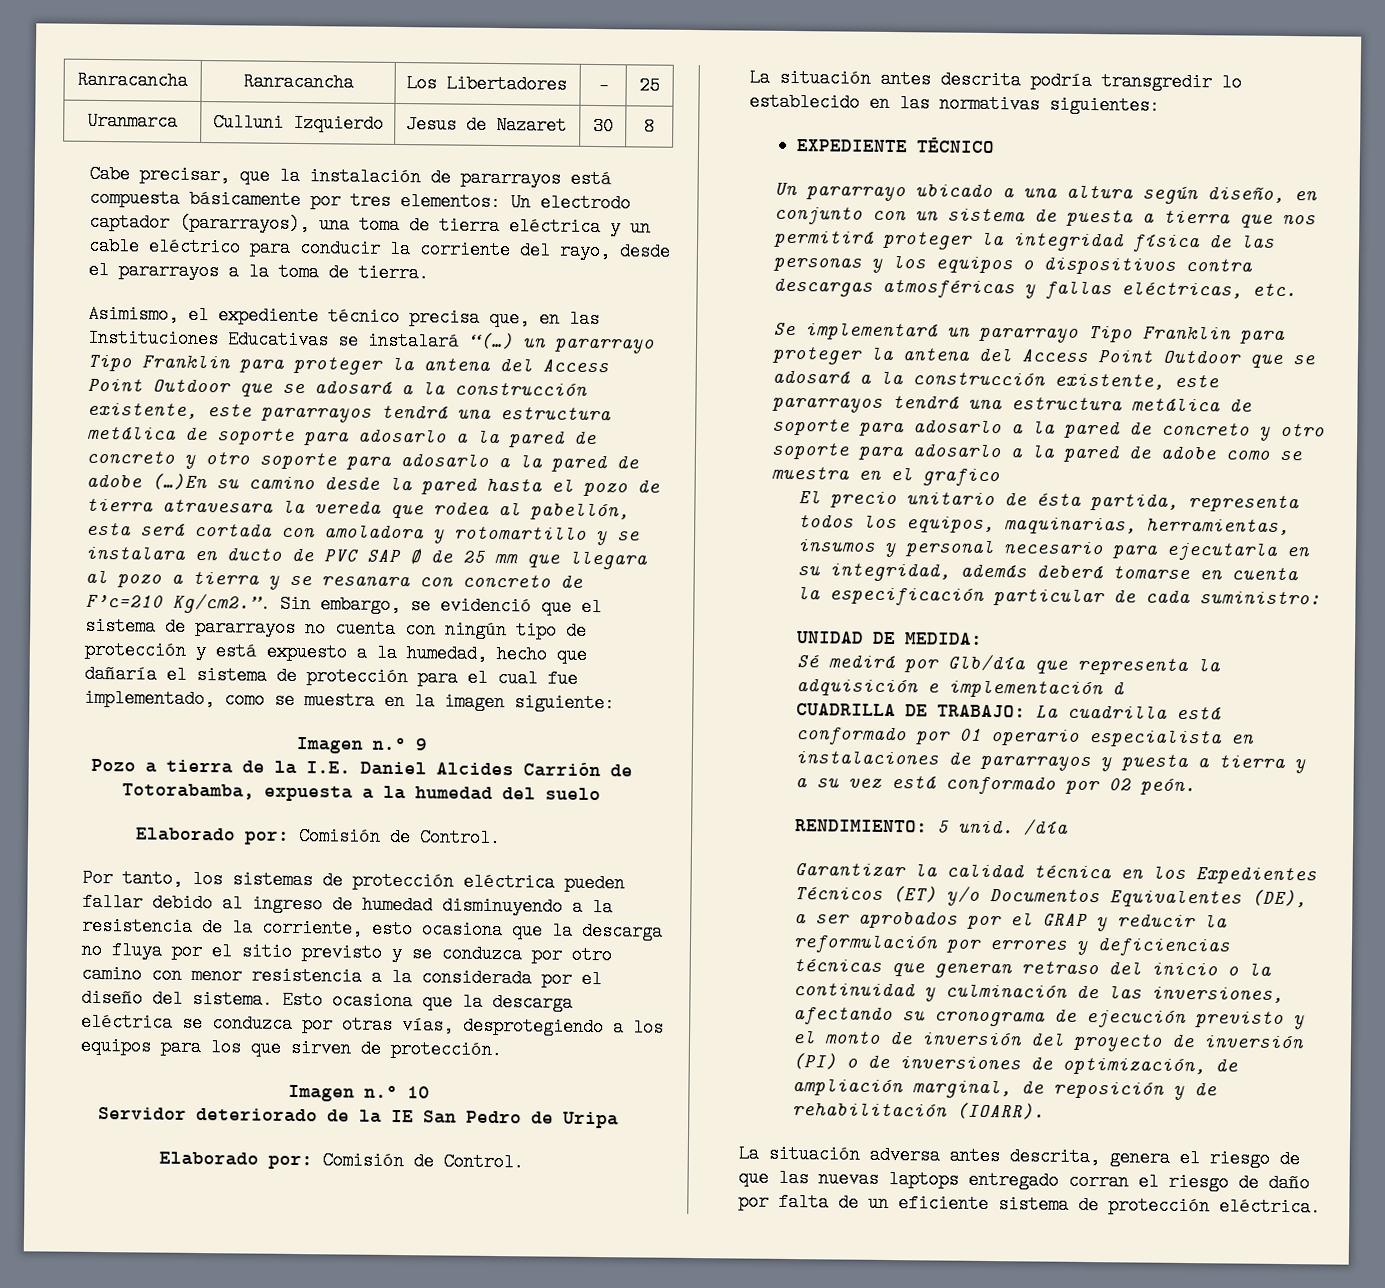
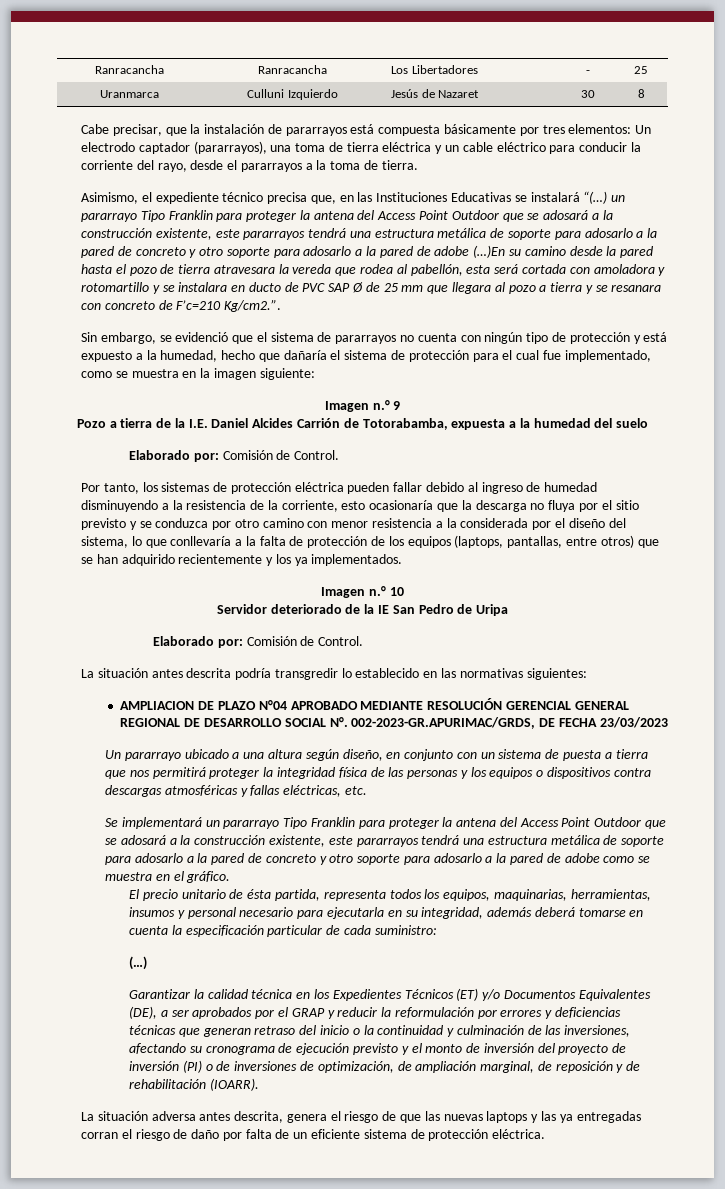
[406,115,458,134] Jesus -> [391,89,419,98] Jesús
(271, 603) none -> (282, 305) //
[421,920,503,940] ocasiona -> [369,500,434,510] ocasionaría
[191,989,573,1012] [80,1012,664,1037] [79,1036,502,1060] sistema. Esto ocasiona que la descarga eléctrica se conduzca por otras vías, desprotegiendo a los equipos para los que sirven de protección. -> [81,535,659,548] [81,554,403,566] sistema, lo que conllevaría a la falta de protección de los equipos (laptops, pantallas, entre otros) que se han adquirido recientemente y los ya implementados.
[795,137,995,154] EXPEDIENTE TÉCNICO -> [120,698,629,710] [120,717,668,729] AMPLIACION DE PLAZO N°04 APROBADO MEDIANTE RESOLUCIÓN GERENCIAL GENERAL REGIONAL DE DESARROLLO SOCIAL N°. 002-2023-GR.APURIMAC/GRDS, DE FECHA 23/03/2023
[922,468,1001,487] grafico -> [186,871,231,883] gráfico.
[795,631,983,645] [795,654,1221,676] [795,678,1125,699] [795,703,1222,720] [794,726,1255,748] [794,749,1306,774] [794,774,1196,796] [794,819,1069,836] UNIDAD DE MEDIDA: // Sé medirá por Glb/día que representa la adquisición e implementación d // CUADRILLA DE TRABAJO: La cuadrilla está conformado por 01 operario especialista en instalaciones de pararrayos y puesta a tierra y a su vez está conformado por 02 peón. // RENDIMIENTO: 5 unid. /día -> [129,956,148,970] (…)
[967,1170,1059,1190] entregado -> [531,1111,641,1123] y las ya entregadas

